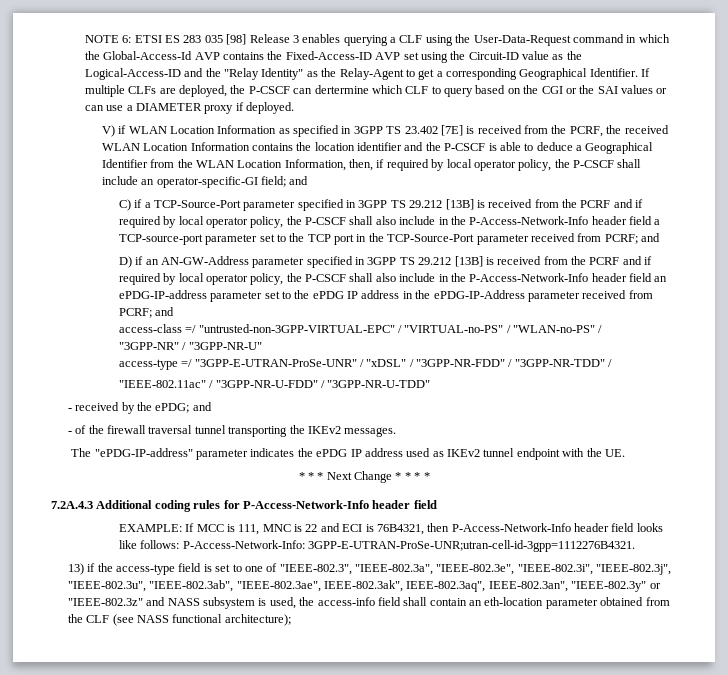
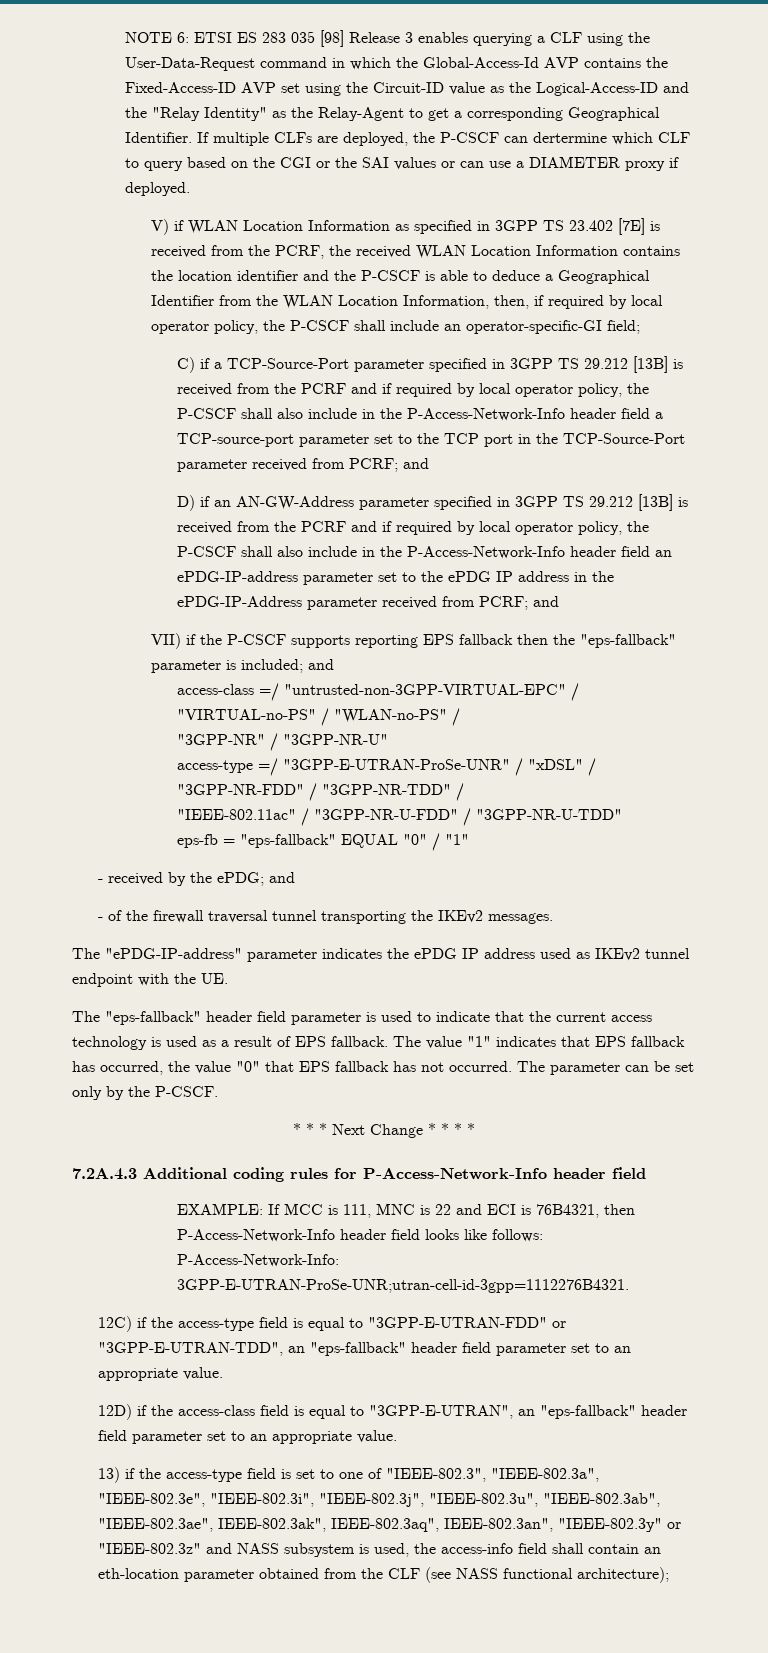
[289,176,309,185] and -> (640, 327) none
(175, 311) none -> [150,633,676,649] [150,659,334,673] // VII) if the P-CSCF supports reporting EPS fallback then the "eps-fallback" parameter is included; and
(431, 384) none -> [177,833,470,851] // eps-fb = "eps-fallback" EQUAL "0" / "1"
(625, 453) none -> [72,1011,652,1025] [72,1036,685,1050] [72,1061,694,1075] [72,1086,218,1100] // The "eps-fallback" header field parameter is used to indicate that the current access technology is used as a result of EPS fallback. The value "1" indicates that EPS fallback has occurred, the value "0" that EPS fallback has not occurred. The parameter can be set only by the P-CSCF.
(635, 546) none -> [98,1316,567,1332] [98,1342,632,1356] [98,1367,224,1381] [98,1404,688,1420] [98,1430,398,1444] // 12C) if the access-type field is equal to "3GPP-E-UTRAN-FDD" or "3GPP-E-UTRAN-TDD", an "eps-fallback" header field parameter set to an appropriate value. // 12D) if the access-class field is equal to "3GPP-E-UTRAN", an "eps-fallback" header field parameter set to an appropriate value.

